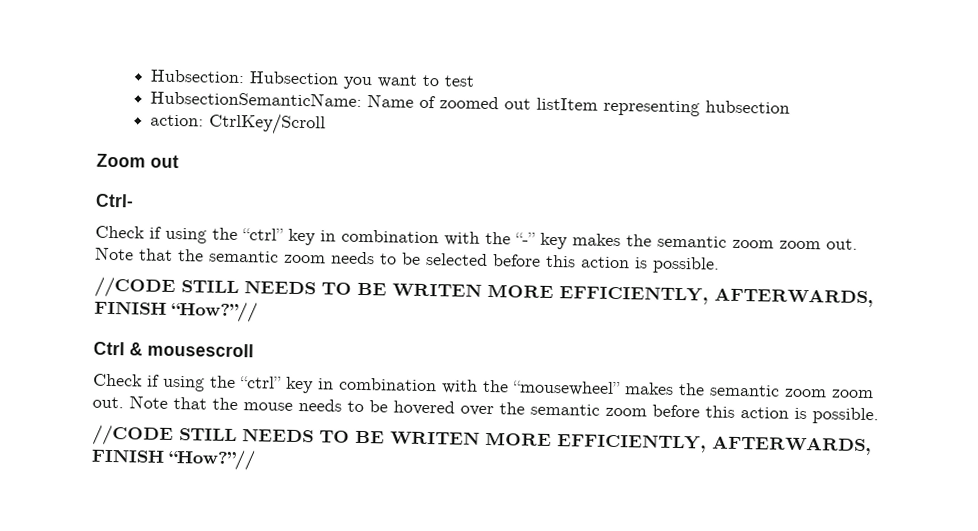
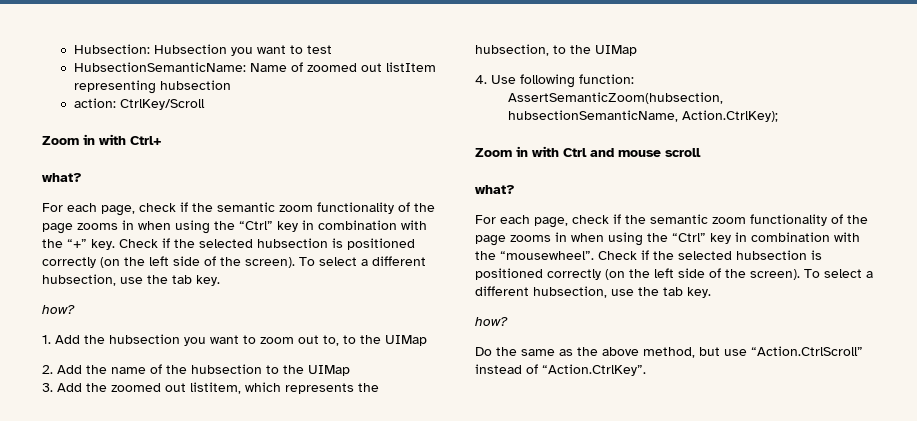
[150,154,179,169] [95,193,134,208] [95,225,858,250] [95,246,720,274] [94,276,874,308] [94,300,258,323] [93,341,254,358] [93,373,874,399] [92,395,879,425] [92,424,872,456] [91,448,256,471] out // Ctrl- // Check if using the “ctrl” key in combination with the “-” key makes the semantic zoom zoom out. Note that the semantic zoom needs to be selected before this action is possible. // //CODE STILL NEEDS TO BE WRITEN MORE EFFICIENTLY, AFTERWARDS, FINISH “How?”// // Ctrl & mousescroll // Check if using the “ctrl” key in combination with the “mousewheel” makes the semantic zoom zoom out. Note that the mouse needs to be hovered over the semantic zoom before this action is possible. // //CODE STILL NEEDS TO BE WRITEN MORE EFFICIENTLY, AFTERWARDS, FINISH “How?”// -> [83,134,162,145] [42,173,82,182] [42,202,435,216] [42,220,427,234] [42,238,415,250] [42,256,426,268] [42,274,220,286] [42,305,75,314] [42,334,427,346] [42,364,350,376] [42,382,379,394] [475,44,637,56] [475,74,634,88] [507,92,723,104] [507,110,778,122] [475,146,701,157] [475,185,515,194] [475,214,868,228] [475,232,860,246] [475,250,822,260] [475,268,873,280] [475,286,711,298] [475,317,508,326] [475,346,863,358] [475,364,646,376] in with Ctrl+ // what? // For each page, check if the semantic zoom functionality of the page zooms in when using the “Ctrl” key in combination with the “+” key. Check if the selected hubsection is positioned correctly (on the left side of the screen). To select a different hubsection, use the tab key. // how? // 1. Add the hubsection you want to zoom out to, to the UIMap // 2. Add the name of the hubsection to the UIMap // 3. Add the zoomed out listitem, which represents the hubsection, to the UIMap // 4. Use following function: // AssertSemanticZoom(hubsection, hubsectionSemanticName, Action.CtrlKey); // Zoom in with Ctrl and mouse scroll // what? // For each page, check if the semantic zoom functionality of the page zooms in when using the “Ctrl” key in combination with the “mousewheel”. Check if the selected hubsection is positioned correctly (on the left side of the screen). To select a different hubsection, use the tab key. // how? // Do the same as the above method, but use “Action.CtrlScroll” instead of “Action.CtrlKey”.

